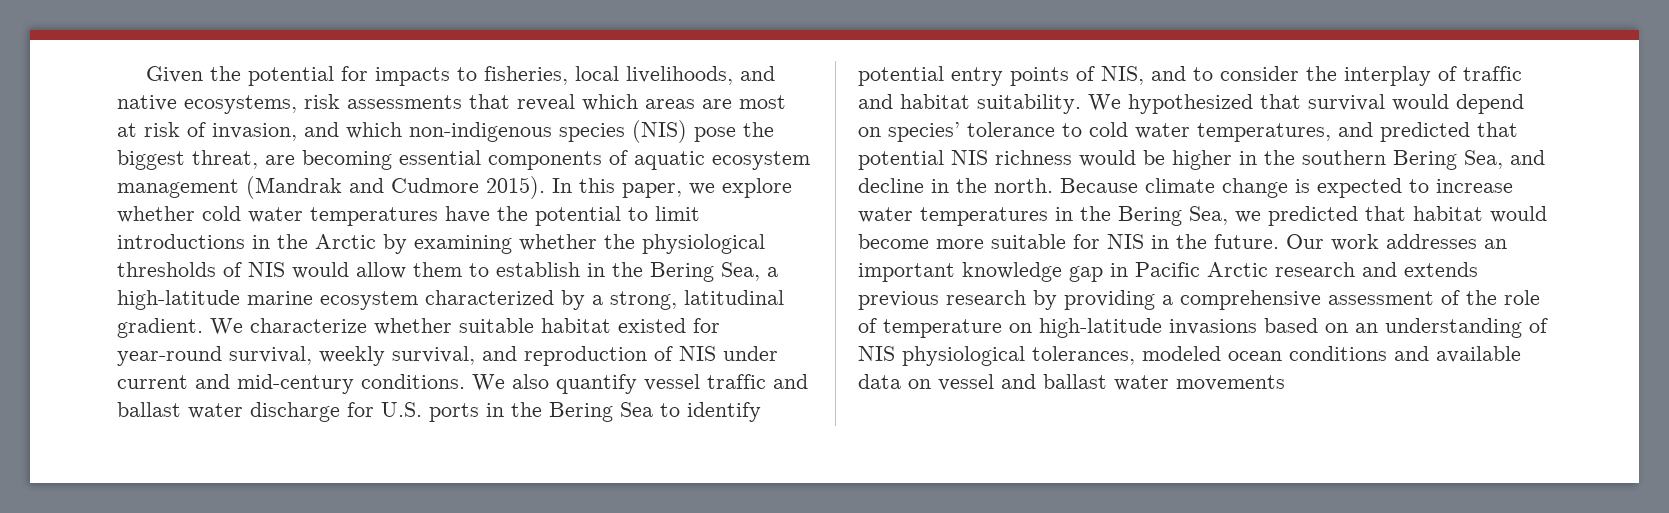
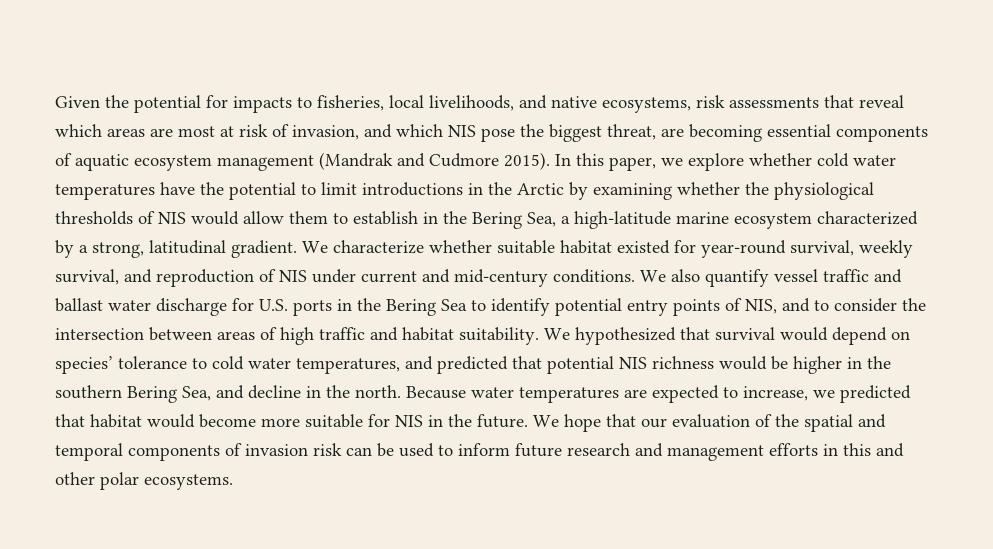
[409,120,687,143] non-indigenous species (NIS) -> [448,125,476,137] NIS
[1344,66,1457,86] interplay of -> [55,327,314,345] intersection between areas of high
[1145,178,1513,198] [858,206,1228,226] climate change is expected to increase water temperatures in the Bering Sea, -> [471,385,808,403] water temperatures are expected to increase,
[1286,234,1507,251] [858,262,1478,282] [858,290,1540,310] [858,318,1548,338] [858,346,1521,366] [858,374,1285,391] Our work addresses an important knowledge gap in Pacific Arctic research and extends previous research by providing a comprehensive assessment of the role of temperature on high-latitude invasions based on an understanding of NIS physiological tolerances, modeled ocean conditions and available data on vessel and ballast water movements -> [533,414,886,432] [55,443,904,461] [55,472,233,490] We hope that our evaluation of the spatial and temporal components of invasion risk can be used to inform future research and management efforts in this and other polar ecosystems.

